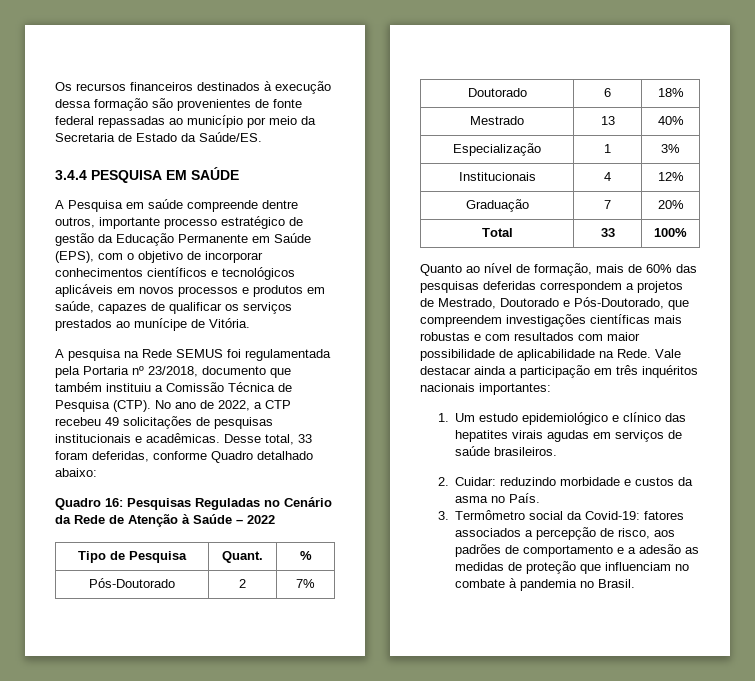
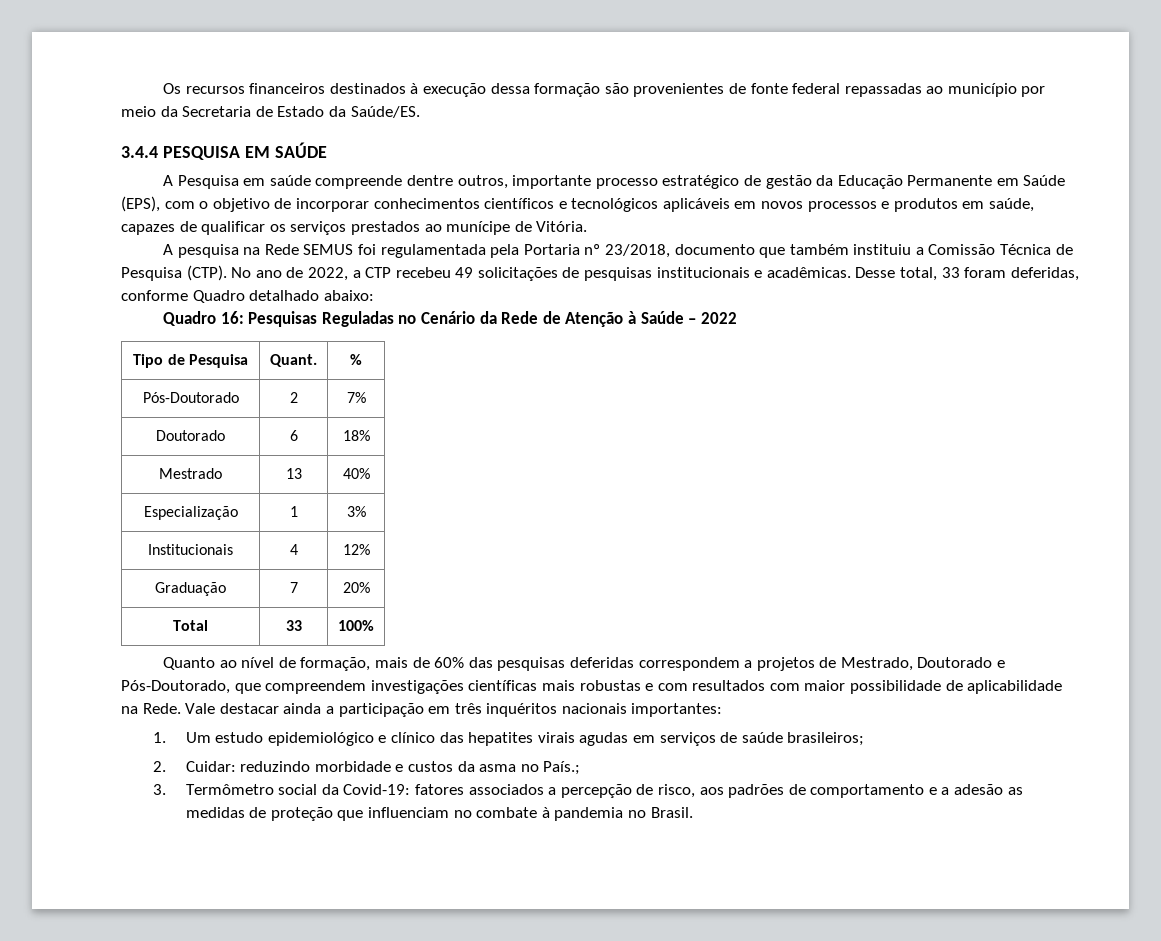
[494,447,558,456] brasileiros. -> [787,732,865,746] brasileiros;
[509,493,541,503] País. -> [543,761,581,775] País.;

